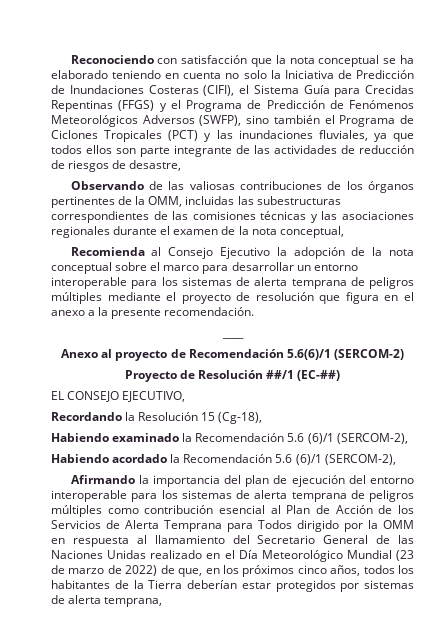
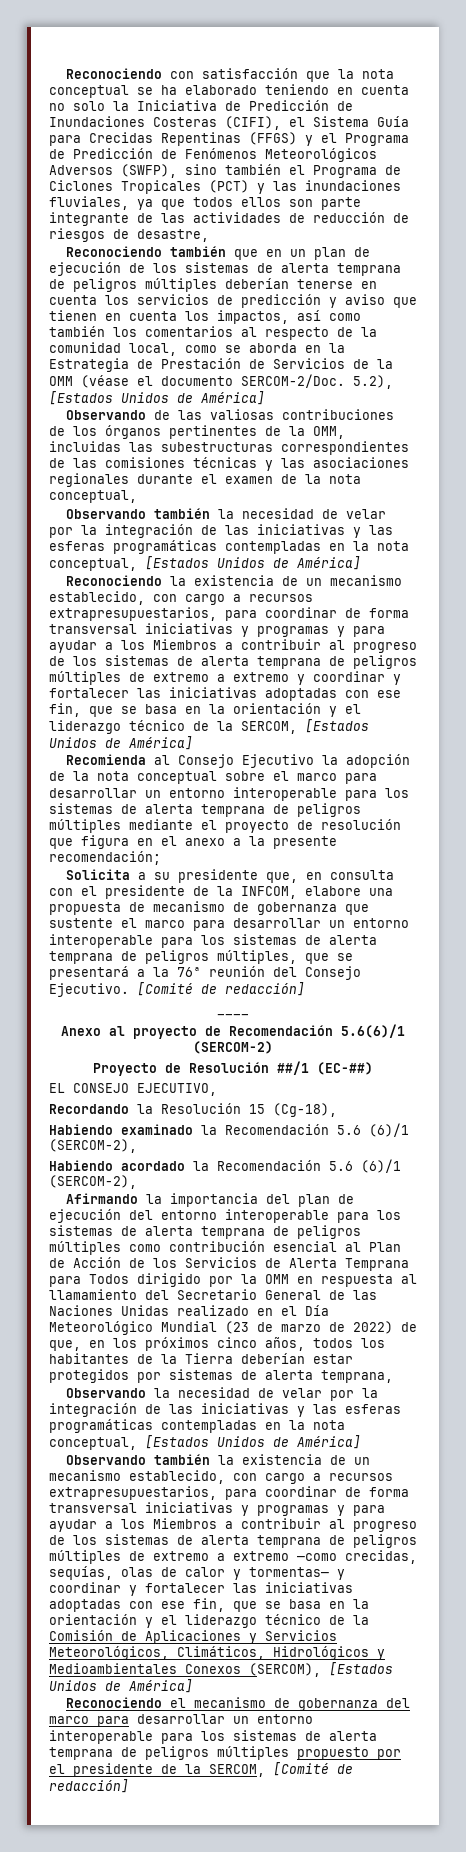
(182, 165) none -> [65,246,370,260] [49,262,401,276] [49,278,377,292] [49,294,417,308] [49,310,361,324] [49,326,377,340] [49,342,345,356] [49,358,393,372] [49,374,393,389] [49,391,265,405] // Reconociendo también que en un plan de ejecución de los sistemas de alerta temprana de peligros múltiples deberían tenerse en cuenta los servicios de predicción y aviso que tienen en cuenta los impactos, así como también los comentarios al respecto de la comunidad local, como se aborda en la Estrategia de Prestación de Servicios de la OMM (véase el documento SERCOM-2/Doc. 5.2), [Estados Unidos de América]
(344, 232) none -> [65,508,386,519] [49,524,393,538] [49,540,409,554] [49,556,361,571] [65,575,402,586] [49,591,313,605] [49,607,409,621] [49,623,385,637] [49,639,417,653] [49,655,417,669] [49,671,401,685] [49,687,401,701] [49,703,361,717] [49,719,369,734] [49,736,193,750] // Observando también la necesidad de velar por la integración de las iniciativas y las esferas programáticas contempladas en la nota conceptual, [Estados Unidos de América] // Reconociendo la existencia de un mecanismo establecido, con cargo a recursos extrapresupuestarios, para coordinar de forma transversal iniciativas y programas y para ayudar a los Miembros a contribuir al progreso de los sistemas de alerta temprana de peligros múltiples de extremo a extremo y coordinar y fortalecer las iniciativas adoptadas con ese fin, que se basa en la orientación y el liderazgo técnico de la SERCOM, [Estados Unidos de América]
[164,307,255,316] recomendación. -> [49,851,161,865] [65,869,394,883] [49,885,393,899] [49,901,369,915] [49,918,409,931] [49,934,377,948] [49,950,353,964] [49,966,361,980] [49,982,305,997] recomendación; // Solicita a su presidente que, en consulta con el presidente de la INFCOM, elabore una propuesta de mecanismo de gobernanza que sustente el marco para desarrollar un entorno interoperable para los sistemas de alerta temprana de peligros múltiples, que se presentará a la 76ª reunión del Consejo Ejecutivo. [Comité de redacción]
(163, 602) none -> [65,1387,378,1401] [49,1403,401,1417] [49,1419,345,1433] [49,1435,361,1450] [65,1454,370,1465] [49,1470,393,1484] [49,1486,409,1500] [49,1502,385,1516] [49,1518,417,1532] [49,1534,417,1548] [49,1550,417,1564] [49,1566,345,1580] [49,1582,353,1596] [49,1598,369,1612] [49,1614,369,1628] [49,1630,337,1644] [49,1646,385,1660] [49,1662,393,1677] [49,1679,193,1693] [65,1697,410,1711] [49,1714,313,1727] [49,1730,377,1744] [49,1746,401,1760] [49,1762,353,1777] [49,1779,129,1793] // Observando la necesidad de velar por la integración de las iniciativas y las esferas programáticas contempladas en la nota conceptual, [Estados Unidos de América] // Observando también la existencia de un mecanismo establecido, con cargo a recursos extrapresupuestarios, para coordinar de forma transversal iniciativas y programas y para ayudar a los Miembros a contribuir al progreso de los sistemas de alerta temprana de peligros múltiples de extremo a extremo —como crecidas, sequías, olas de calor y tormentas— y coordinar y fortalecer las iniciativas adoptadas con ese fin, que se basa en la orientación y el liderazgo técnico de la Comisión de Aplicaciones y Servicios Meteorológicos, Climáticos, Hidrológicos y Medioambientales Conexos (SERCOM), [Estados Unidos de América] // Reconociendo el mecanismo de gobernanza del marco para desarrollar un entorno interoperable para los sistemas de alerta temprana de peligros múltiples propuesto por el presidente de la SERCOM, [Comité de redacción]

